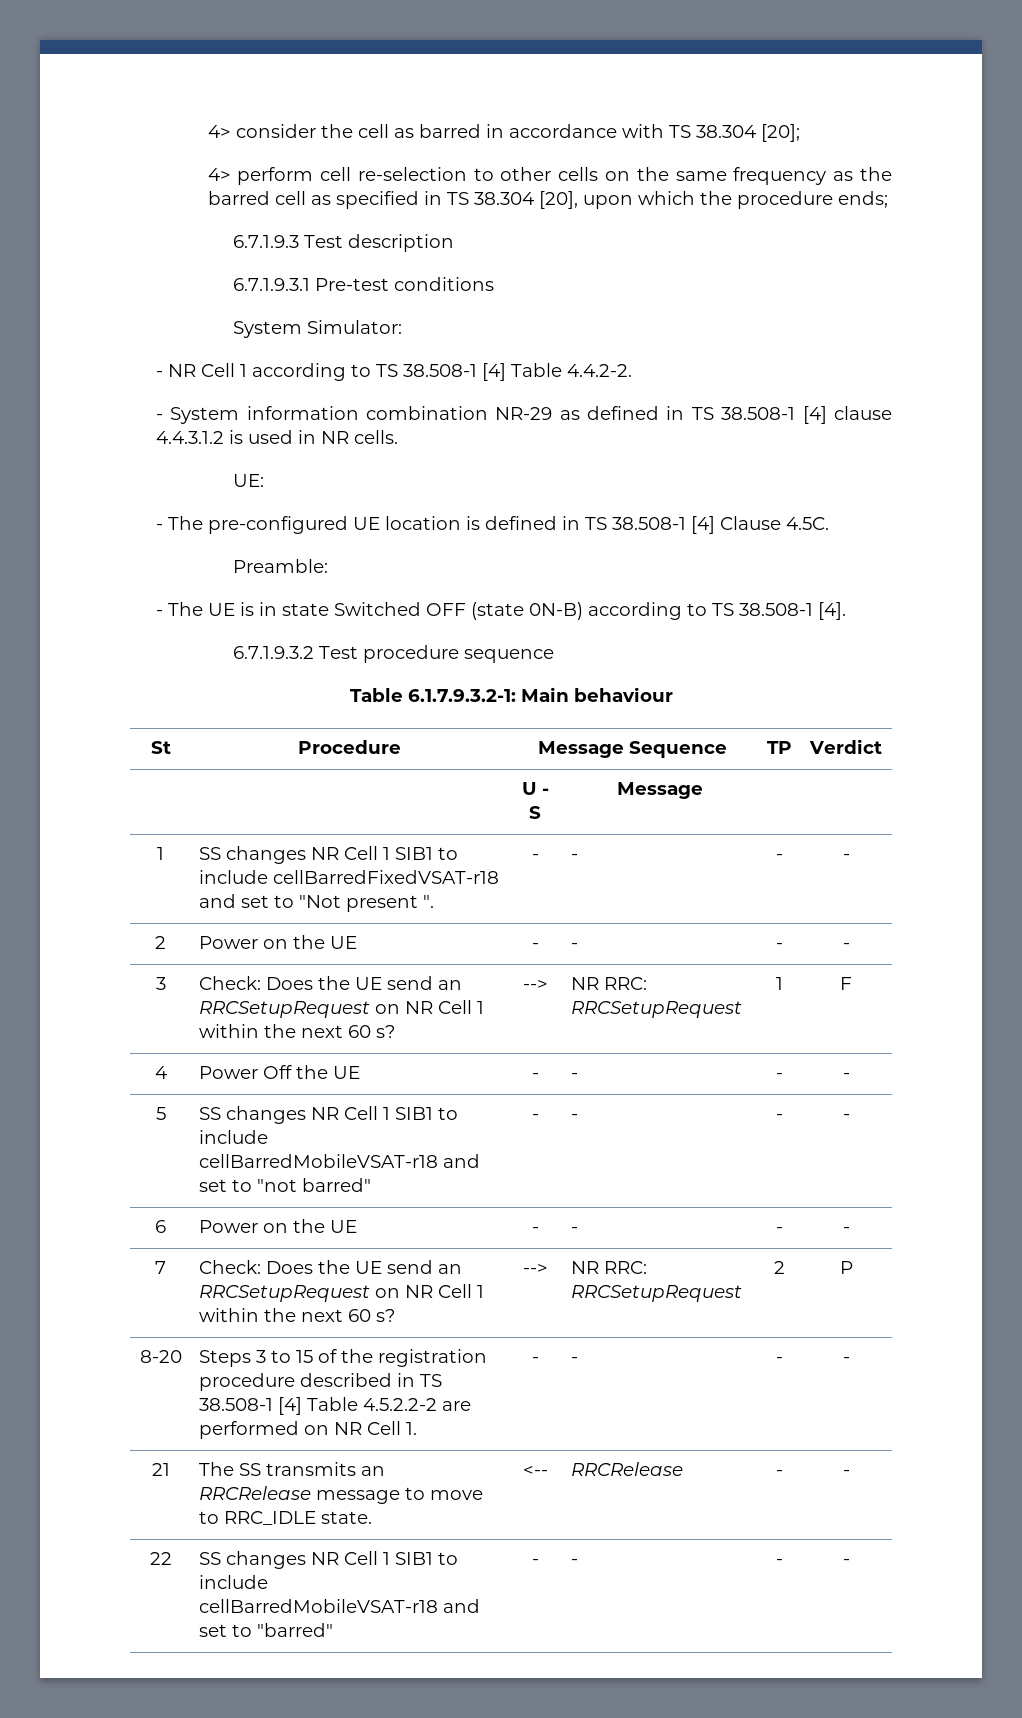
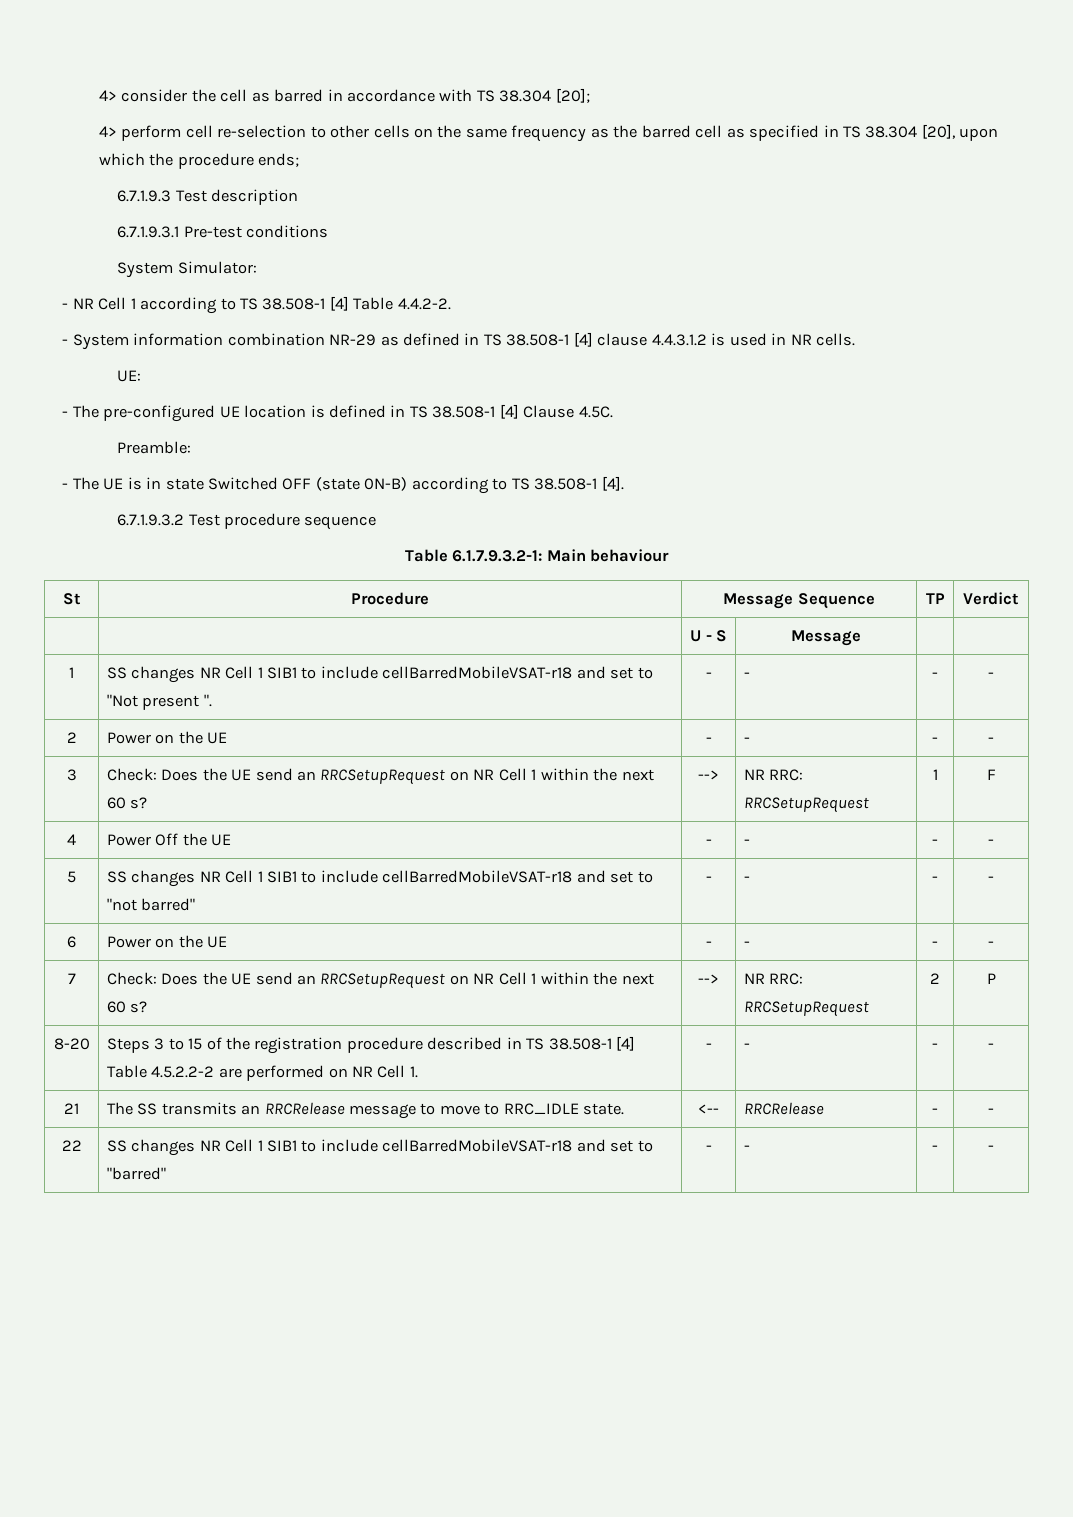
[272,870,499,884] cellBarredFixedVSAT-r18 -> [382,666,573,679] cellBarredMobileVSAT-r18

